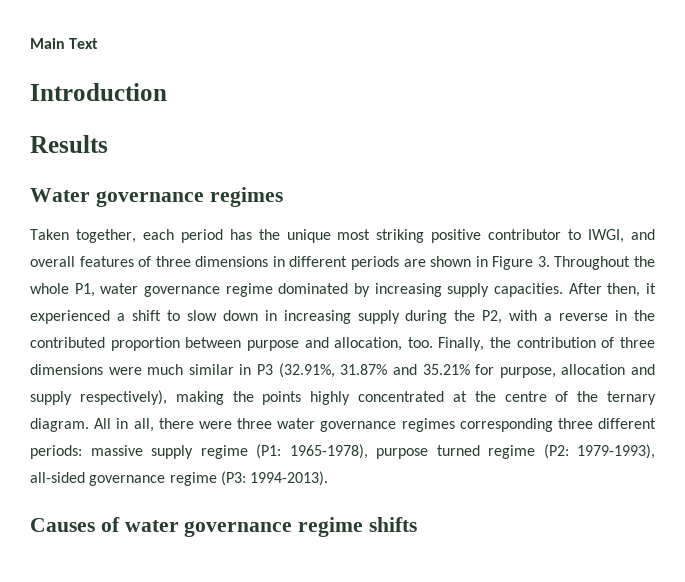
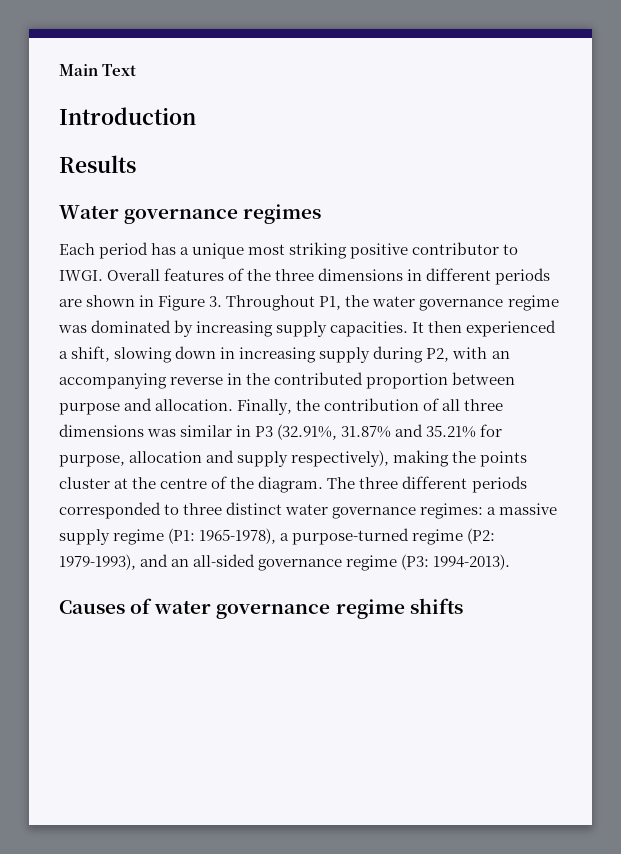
[30,229,174,243] Taken together, each -> [59,243,95,255] Each
[258,229,280,240] the -> [180,247,190,255] a
[588,229,655,243] [30,256,75,267] IWGI, and overall -> [59,269,161,281] IWGI. Overall
(152, 261) none -> [247,269,272,281] the
[633,256,655,267] [30,283,273,297] the whole P1, water governance regime -> [319,295,559,311] [58,325,87,333] P1, the water governance regime was
[568,283,656,297] [30,310,217,324] After then, it experienced a shift to slow -> [412,320,557,337] [59,346,173,363] It then experienced a shift, slowing
[454,310,476,321] the -> (424, 354) none
[544,313,553,321] a -> [491,351,510,359] [59,373,167,389] an accompanying
[334,337,433,351] allocation, too. -> [155,399,234,411] allocation.
[619,337,655,348] [30,364,184,375] three dimensions were much -> [442,399,504,411] [59,424,177,437] all three dimensions was
[310,391,444,405] highly concentrated -> [59,477,110,489] cluster
[607,391,657,405] [30,418,656,432] [30,445,82,459] ternary diagram. All in all, there were three water governance regimes corresponding three different periods: -> [258,476,527,493] [59,502,497,519] diagram. The three different periods corresponded to three distinct water governance regimes: a
[376,445,480,459] purpose turned -> [280,528,410,545] a purpose-turned
(655, 451) none -> [140,554,190,567] and an

